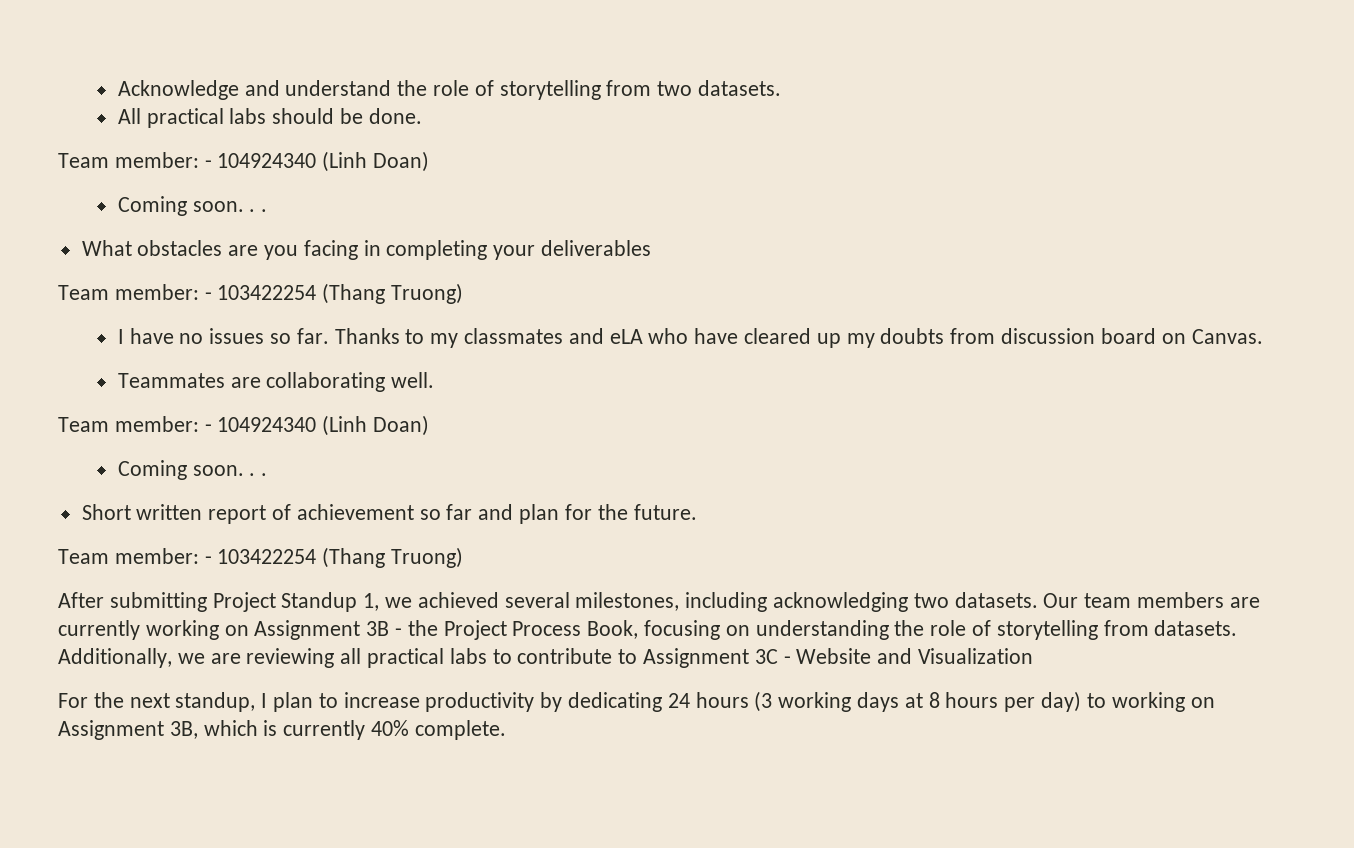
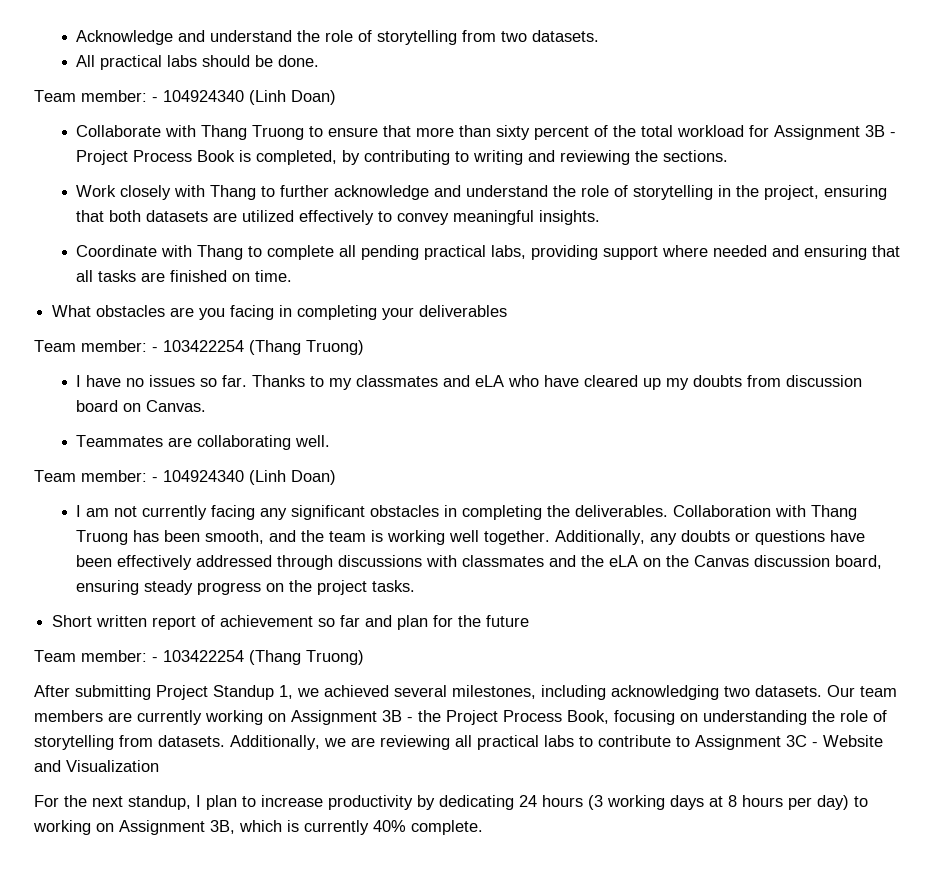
[117,196,268,216] Coming soon. . . -> [76,125,897,140] [76,150,729,165] [76,185,888,200] [76,210,601,225] [76,245,901,260] [76,270,293,282] Collaborate with Thang Truong to ensure that more than sixty percent of the total workload for Assignment 3B - Project Process Book is completed, by contributing to writing and reviewing the sections. // Work closely with Thang to further acknowledge and understand the role of storytelling in the project, ensuring that both datasets are utilized effectively to convey meaningful insights. // Coordinate with Thang to complete all pending practical labs, providing support where needed and ensuring that all tasks are finished on time.
[117,460,268,480] Coming soon. . . -> [76,505,858,520] [76,530,866,545] [76,555,883,570] [76,580,416,595] I am not currently facing any significant obstacles in completing the deliverables. Collaboration with Thang Truong has been smooth, and the team is working well together. Additionally, any doubts or questions have been effectively addressed through discussions with classmates and the eLA on the Canvas discussion board, ensuring steady progress on the project tasks.
[633,504,697,520] future. -> [486,615,530,627] future

